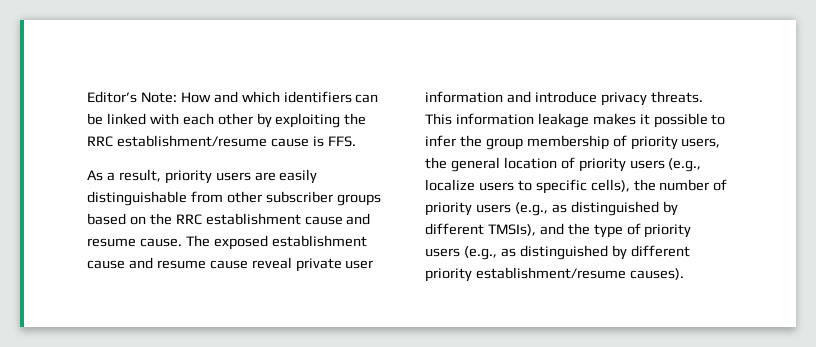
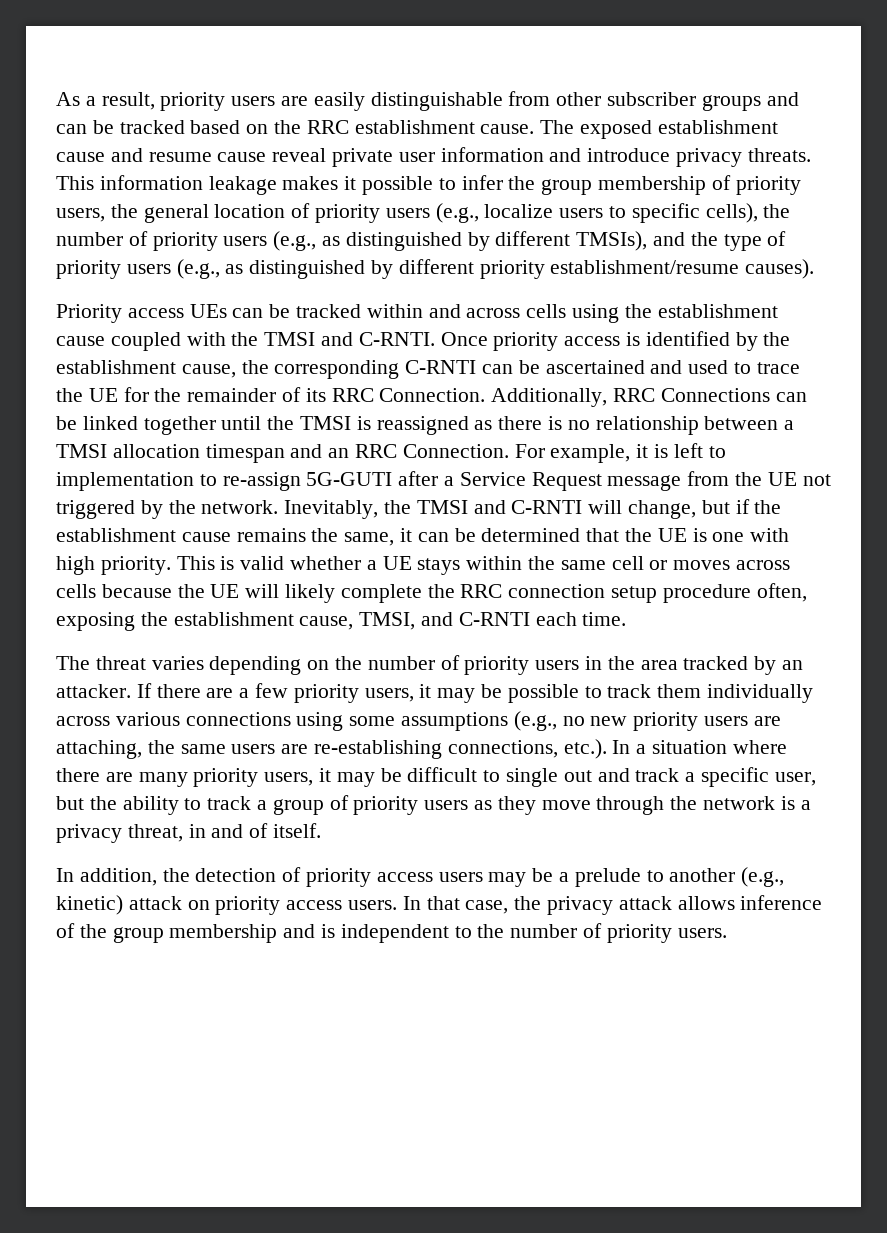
[87,91,379,103] [87,113,367,128] [87,135,356,147] Editor’s Note: How and which identifiers can be linked with each other by exploiting the RRC establishment/resume cause is FFS. // -> (56, 99) none
(381, 200) none -> [766,92,799,106] [56,120,185,134] and can be tracked
[304,213,371,225] [87,238,136,247] cause and resume -> (475, 127) none
(684, 274) none -> [56,304,778,323] [56,331,791,351] [56,360,800,379] [56,387,807,407] [56,416,795,435] [56,443,726,463] [56,471,831,491] [56,499,782,519] [56,528,790,546] [56,556,791,575] [56,583,807,603] [56,612,627,631] [56,655,804,675] [56,683,814,703] [56,711,781,731] [56,739,787,759] [56,767,816,787] [56,795,811,815] [56,823,322,843] [56,867,785,887] [56,895,823,915] [56,923,727,943] // Priority access UEs can be tracked within and across cells using the establishment cause coupled with the TMSI and C-RNTI. Once priority access is identified by the establishment cause, the corresponding C-RNTI can be ascertained and used to trace the UE for the remainder of its RRC Connection. Additionally, RRC Connections can be linked together until the TMSI is reassigned as there is no relationship between a TMSI allocation timespan and an RRC Connection. For example, it is left to implementation to re-assign 5G-GUTI after a Service Request message from the UE not triggered by the network. Inevitably, the TMSI and C-RNTI will change, but if the establishment cause remains the same, it can be determined that the UE is one with high priority. This is valid whether a UE stays within the same cell or moves across cells because the UE will likely complete the RRC connection setup procedure often, exposing the establishment cause, TMSI, and C-RNTI each time. // The threat varies depending on the number of priority users in the area tracked by an attacker. If there are a few priority users, it may be possible to track them individually across various connections using some assumptions (e.g., no new priority users are attaching, the same users are re-establishing connections, etc.). In a situation where there are many priority users, it may be difficult to single out and track a specific user, but the ability to track a group of priority users as they move through the network is a privacy threat, in and of itself. // In addition, the detection of priority access users may be a prelude to another (e.g., kinetic) attack on priority access users. In that case, the privacy attack allows inference of the group membership and is independent to the number of priority users.

